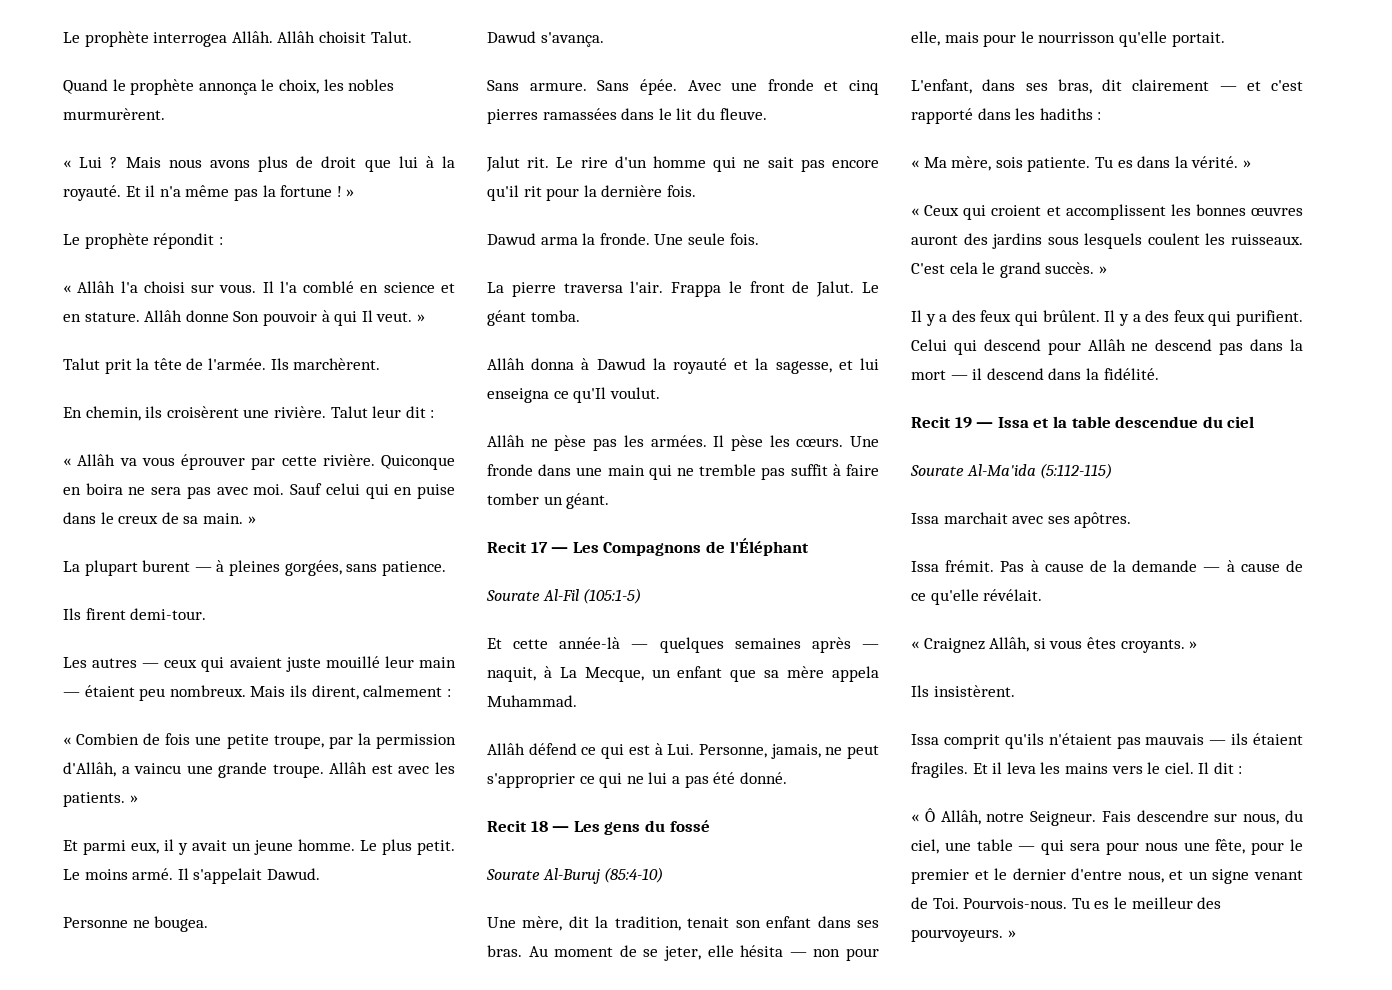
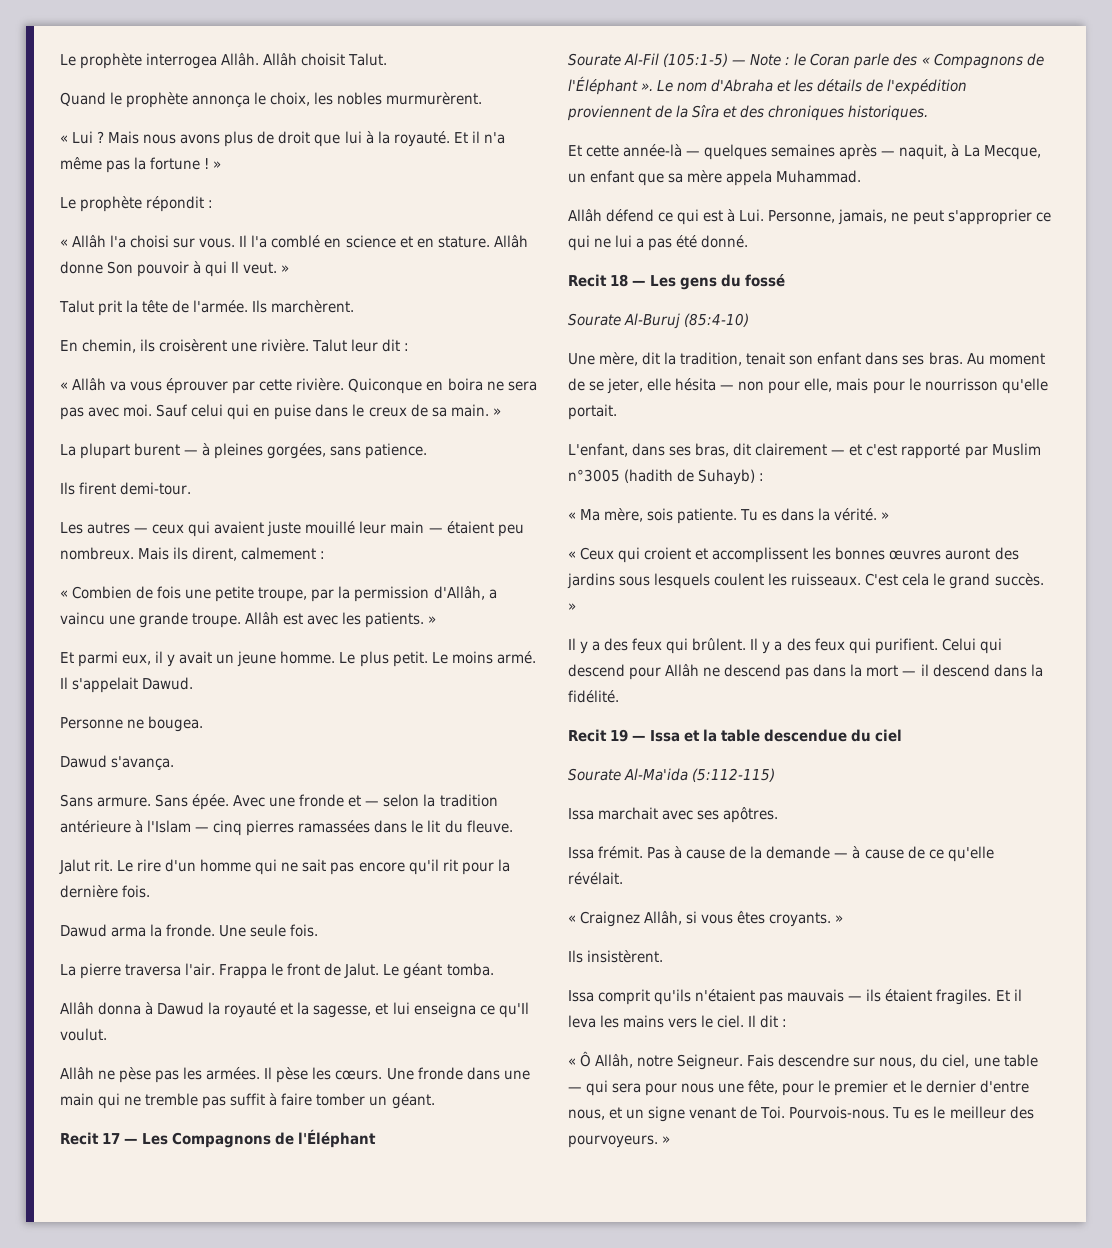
(839, 86) none -> [365,794,498,807] [60,820,210,833] — selon la tradition antérieure à l'Islam —
(642, 596) none -> [732,53,1044,69] [568,76,968,95] [567,105,929,121] — Note : le Coran parle des « Compagnons de l'Éléphant ». Le nom d'Abraha et les détails de l'expédition proviennent de la Sîra et des chroniques historiques.
[977,108,1093,120] dans les hadiths -> [964,443,1041,459] [568,469,756,485] par Muslim n°3005 (hadith de Suhayb)

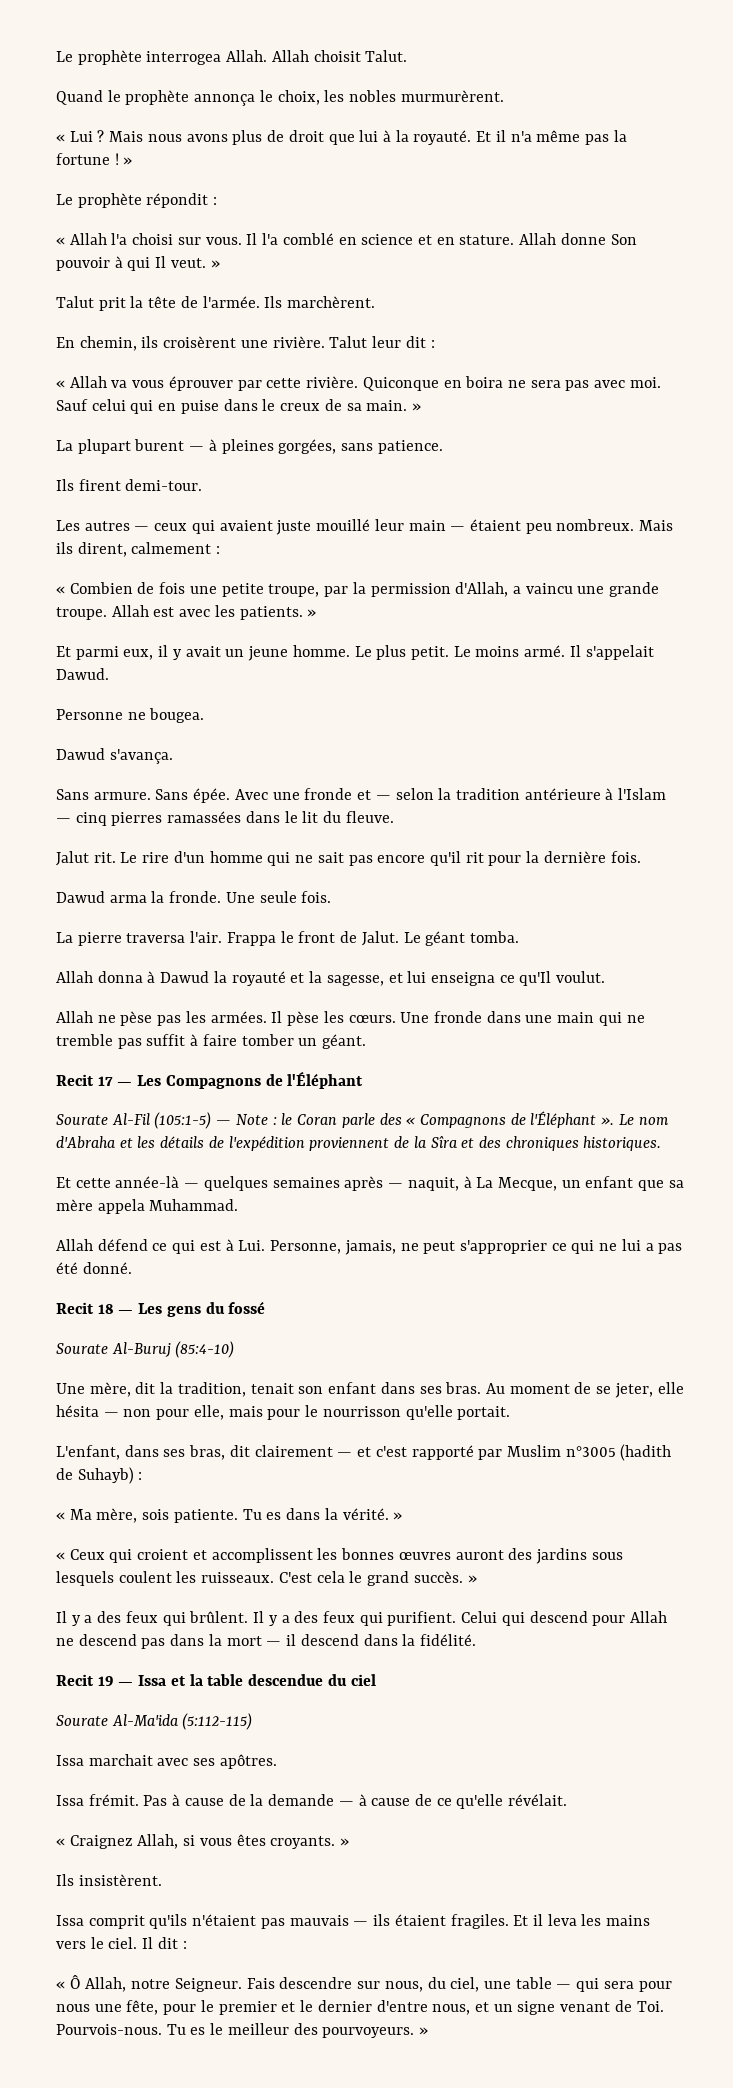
[221,53,298,66] Allâh. Allâh -> [226,50,309,62] Allah. Allah
[72,235,107,248] Allâh -> [69,233,107,245] Allah
[493,235,528,248] Allâh -> [519,233,557,245] Allah
[72,378,107,391] Allâh -> [69,376,107,388] Allah
[433,586,485,600] d'Allâh, -> [455,582,509,597] d'Allah,
[245,612,280,625] Allâh -> [111,605,149,617] Allah
[60,1002,94,1015] Allâh -> [56,971,93,983] Allah
[60,1067,94,1080] Allâh -> [56,1011,93,1023] Allah
[568,209,602,222] Allâh -> [56,1239,93,1251] Allah
[665,664,700,677] Allâh -> [630,1611,668,1623] Allah
[644,911,683,925] Allâh, -> [137,1834,179,1849] Allah,
[595,1054,634,1068] Allâh, -> [85,1977,127,1992] Allah,

